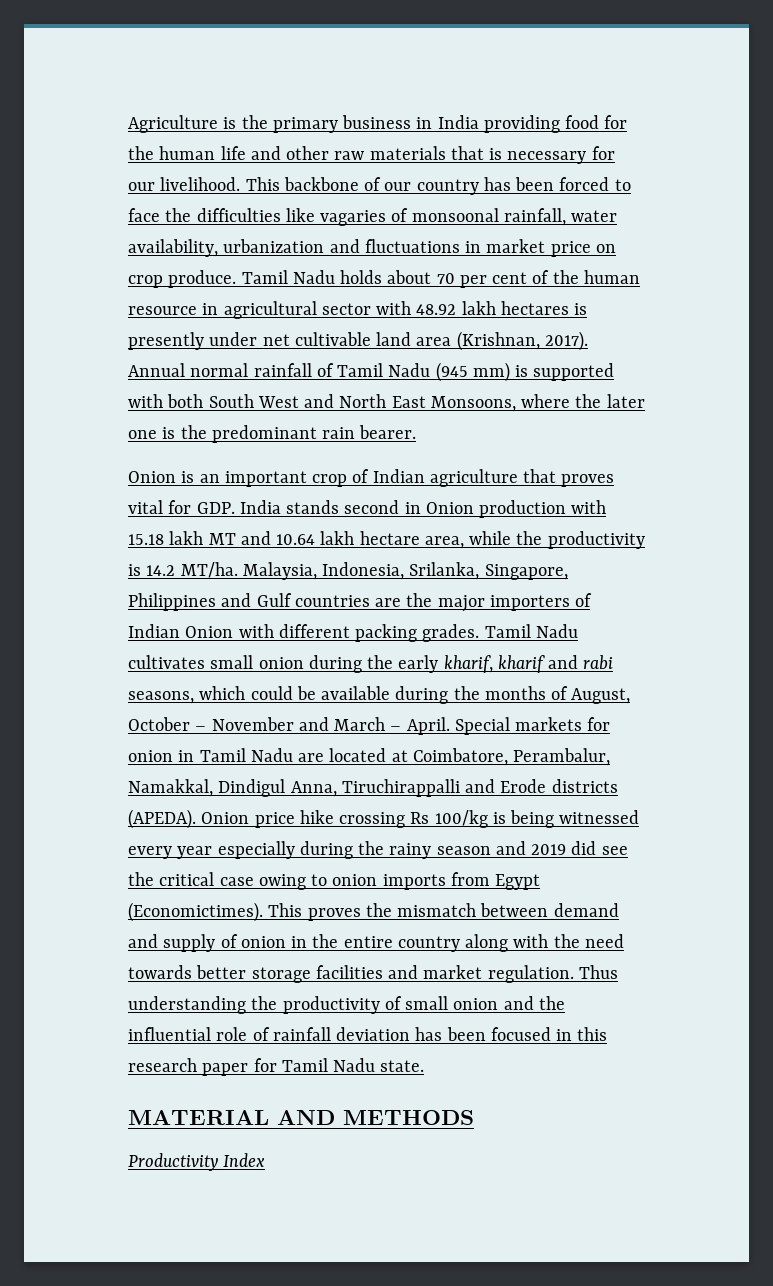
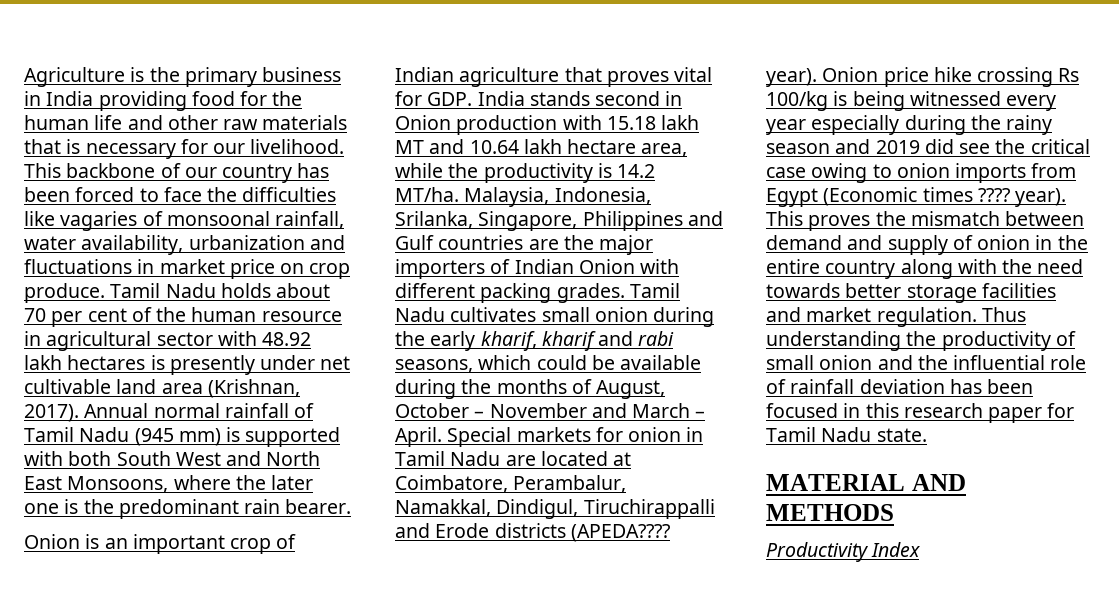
[218,779,337,797] Dindigul Anna, -> [496,499,579,519] Dindigul,
[128,809,196,829] (APEDA). -> [570,524,670,542] [766,68,817,87] (APEDA???? year).
[128,902,263,922] (Economictimes). -> [823,187,1067,207] (Economic times ???? year).

